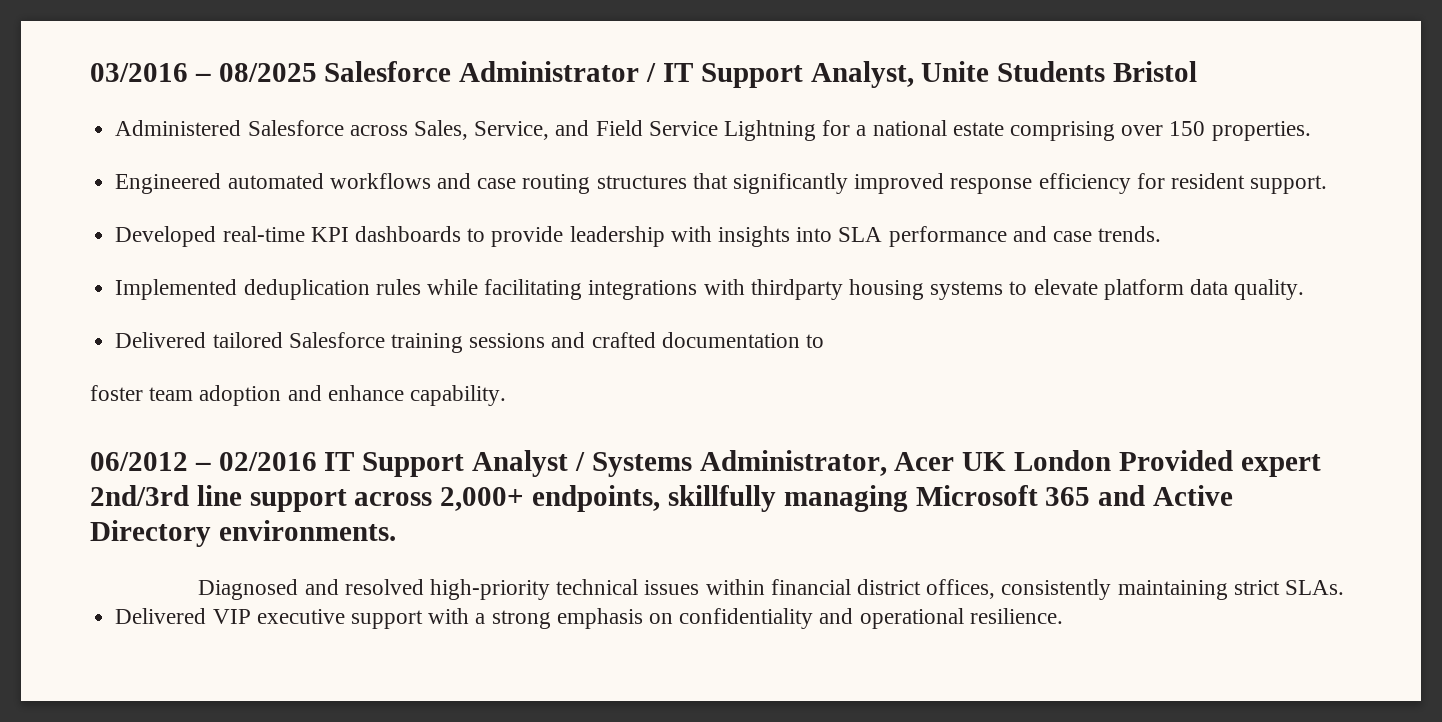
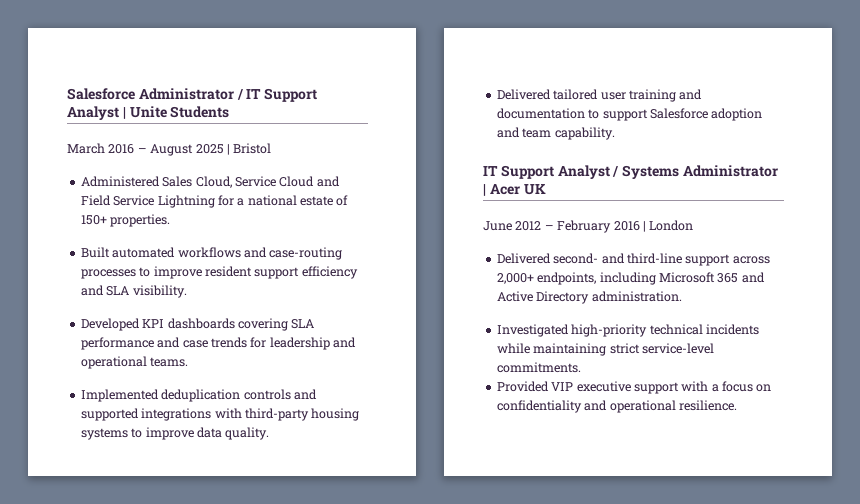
[90,63,317,82] 03/2016 – 08/2025 -> (67, 94) none
[810,61,914,88] Analyst, -> [67,106,126,120] Analyst |
[1113,61,1198,82] [115,120,550,140] Bristol // Administered Salesforce across Sales, Service, -> [67,143,272,156] [80,176,315,188] // March 2016 – August 2025 | Bristol // Administered Sales Cloud, Service Cloud
[1010,121,1206,141] comprising over 150 -> [336,195,349,206] [80,215,107,225] of 150+
[115,173,222,194] Engineered -> [80,247,110,258] Built
[477,173,1328,194] case routing structures that significantly improved response efficiency for resident support. -> [269,247,343,260] [80,266,358,279] [80,285,187,298] case-routing processes to improve resident support efficiency and SLA visibility.
[222,226,305,242] real-time -> (140, 324) none
[467,226,1162,247] to provide leadership with insights into SLA performance and case trends. -> [237,318,315,331] [80,337,356,350] [80,356,189,369] covering SLA performance and case trends for leadership and operational teams.
[375,279,583,300] rules while facilitating -> [243,389,317,400] [80,408,139,421] controls and supported
[750,279,843,300] thirdparty -> [244,408,309,421] third-party
[1033,279,1184,300] elevate platform -> [145,427,194,440] improve
[288,332,656,353] Salesforce training sessions and crafted -> [600,89,703,102] user training and
[90,385,194,401] // foster team -> [602,108,708,121] support Salesforce
[327,385,404,401] enhance -> [522,128,552,138] team
[90,452,317,471] 06/2012 – 02/2016 -> (615, 133) none
[699,450,887,476] Administrator, -> [682,165,778,177] [483,184,486,196] Administrator |
[1014,450,1321,477] [90,485,242,506] London Provided expert 2nd/3rd line -> [483,220,694,233] [496,253,682,264] // June 2012 – February 2016 | London // Delivered second- and third-line
[667,485,908,512] skillfully managing -> [599,272,656,285] including
[218,520,396,541] [198,579,1345,600] [115,608,207,624] environments. // Diagnosed and resolved high-priority technical issues within financial district offices, consistently maintaining strict SLAs. // Delivered -> [591,291,682,302] [496,324,759,337] [496,343,714,356] [496,362,581,373] [496,381,549,392] administration. // Investigated high-priority technical incidents while maintaining strict service-level commitments. // Provided
[491,608,643,629] strong emphasis -> [722,381,753,392] focus

